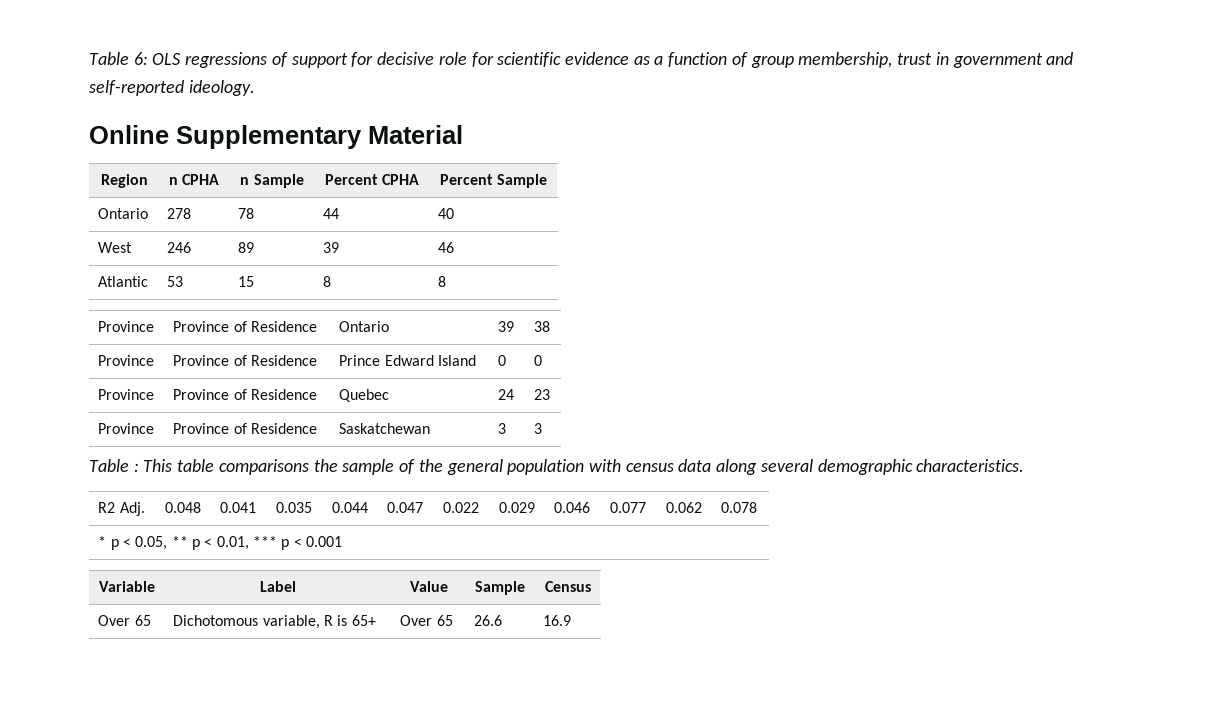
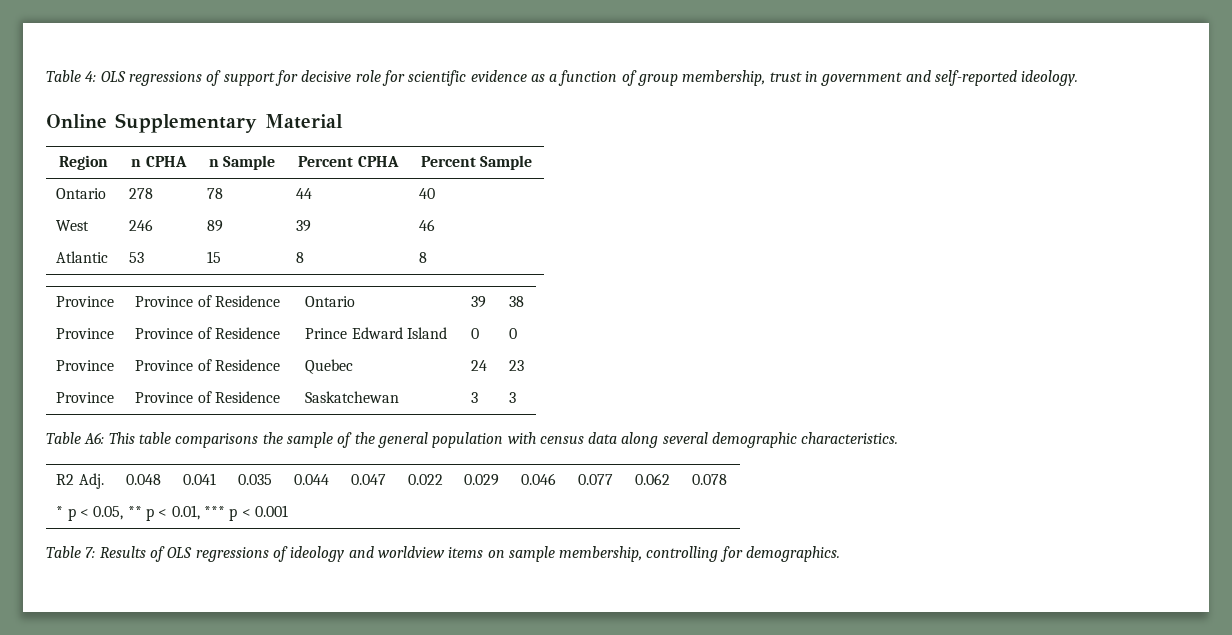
[89,52,148,65] Table 6: -> [46,70,97,82] Table 4:
[133,463,139,472] : -> [84,432,105,444] A6:
[99,581,155,592] [260,581,296,592] [409,581,448,592] [475,581,525,595] [544,581,591,592] [98,615,151,626] [173,615,376,629] [400,615,453,626] [474,615,503,626] [543,615,572,626] // Variable | Label | Value | Sample | Census // Over 65 | Dichotomous variable, R is 65+ | Over 65 | 26.6 | 16.9 -> [46,546,841,562] // Table 7: Results of OLS regressions of ideology and worldview items on sample membership, controlling for demographics.

